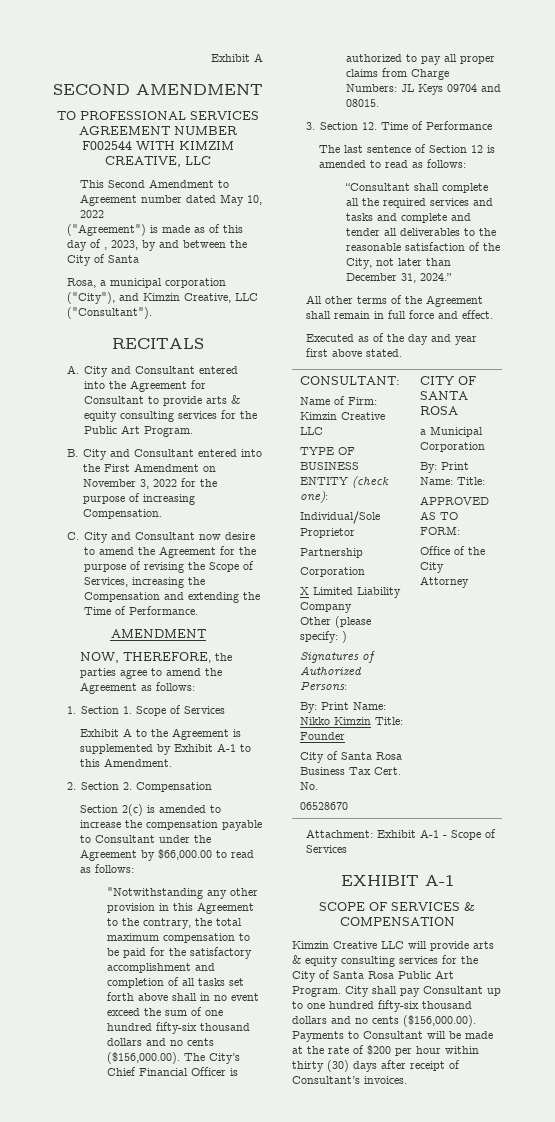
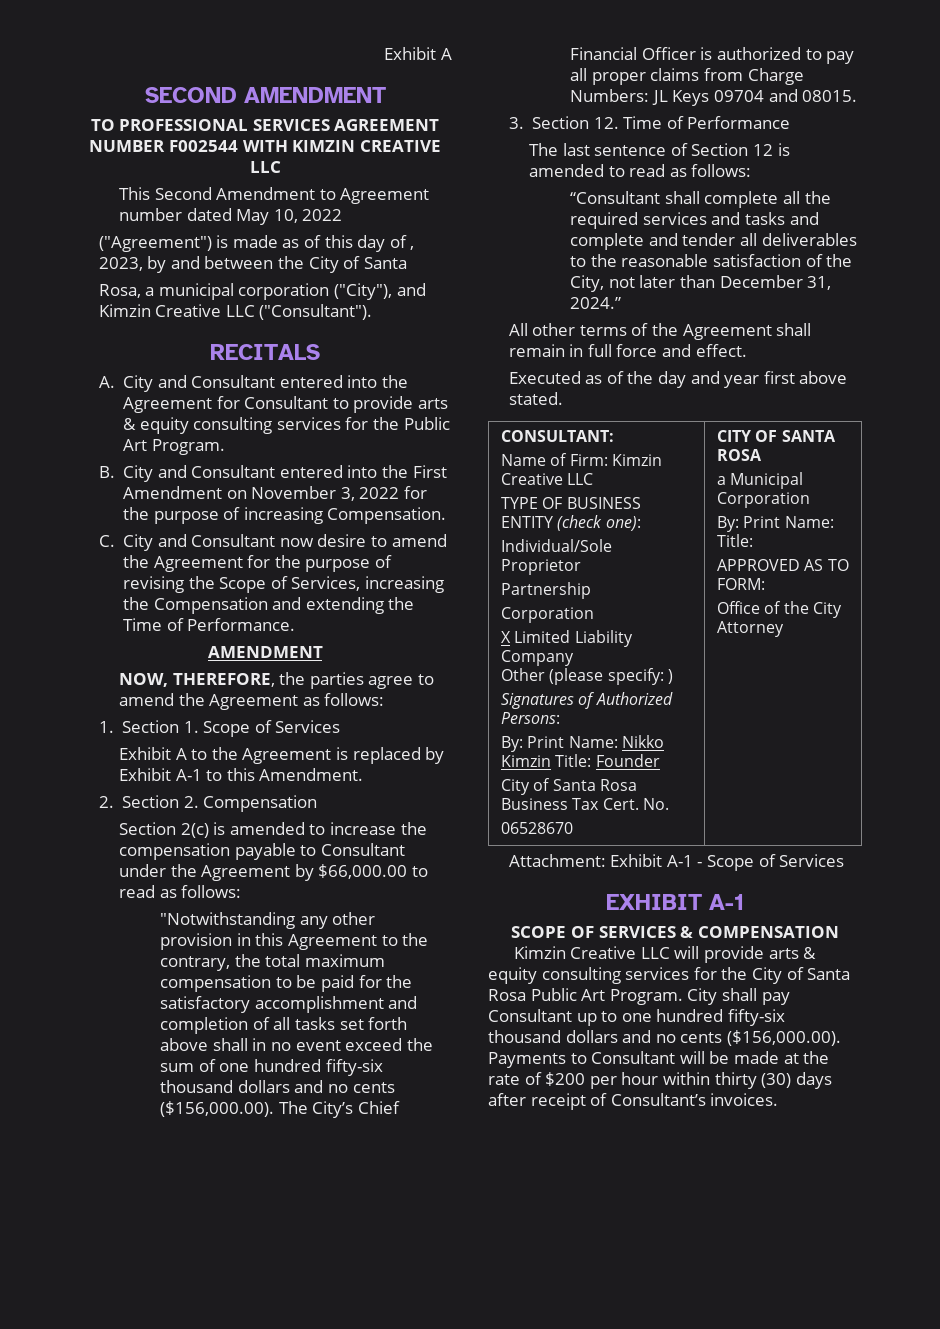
[179,141,234,150] [105,156,181,167] KIMZIM CREATIVE, -> [292,140,441,152] KIMZIN CREATIVE
[183,293,231,303] Creative, -> [155,304,222,317] Creative
[80,744,154,754] supplemented -> [352,747,421,764] replaced

